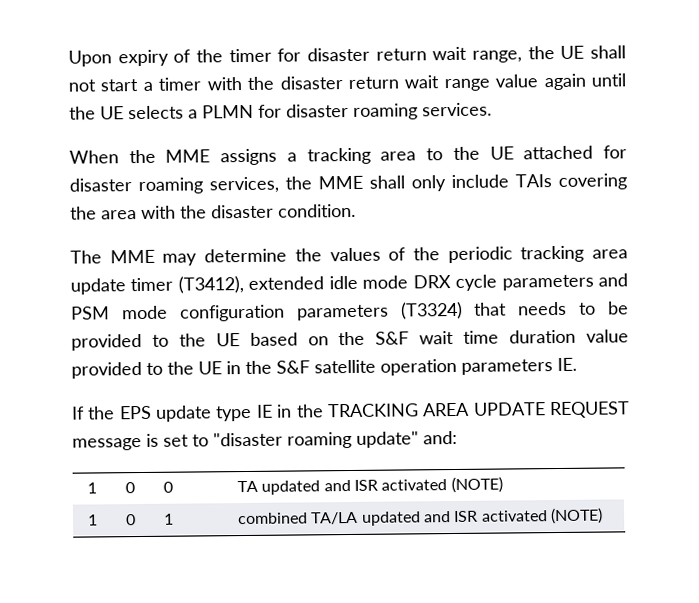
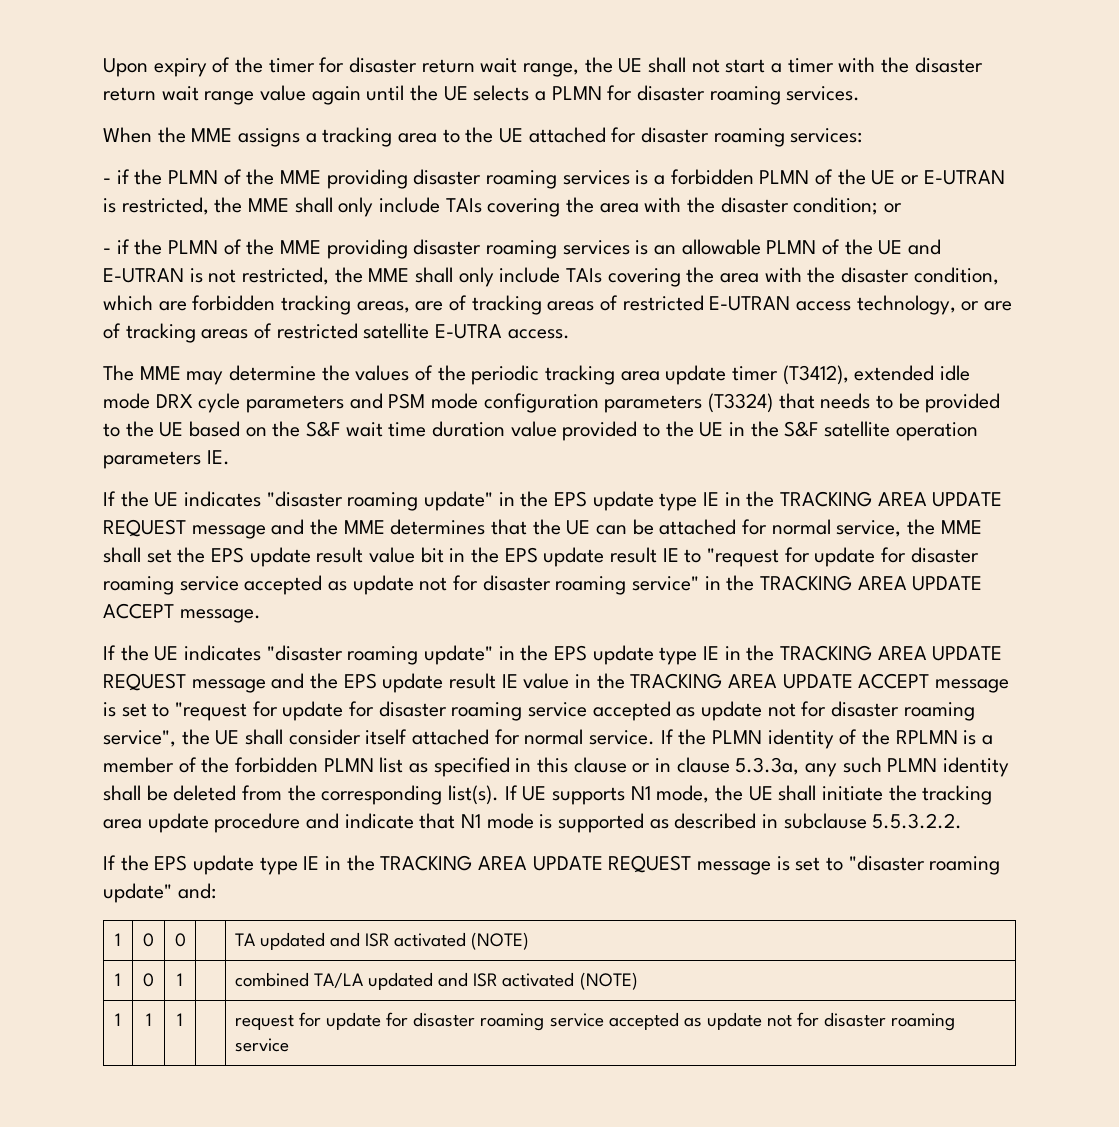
[209,176,279,194] services, -> [790,128,863,143] [103,169,1005,189] [103,197,209,215] services: // - if the PLMN of the MME providing disaster roaming services is a forbidden PLMN of the UE or E-UTRAN is restricted,
[278,203,356,218] condition. -> [793,197,903,215] [103,239,942,259] [103,267,999,287] [103,295,1013,315] [103,323,570,343] condition; or // - if the PLMN of the MME providing disaster roaming services is an allowable PLMN of the UE and E-UTRAN is not restricted, the MME shall only include TAIs covering the area with the disaster condition, which are forbidden tracking areas, are of tracking areas of restricted E-UTRAN access technology, or are of tracking areas of restricted satellite E-UTRA access.
(577, 364) none -> [103,491,1003,511] [103,519,982,539] [103,547,979,567] [103,575,983,595] [103,603,261,623] [103,645,1003,665] [103,673,1010,693] [103,701,975,721] [103,729,994,749] [103,757,1010,777] [103,785,993,805] [103,813,963,833] // If the UE indicates "disaster roaming update" in the EPS update type IE in the TRACKING AREA UPDATE REQUEST message and the MME determines that the UE can be attached for normal service, the MME shall set the EPS update result value bit in the EPS update result IE to "request for update for disaster roaming service accepted as update not for disaster roaming service" in the TRACKING AREA UPDATE ACCEPT message. // If the UE indicates "disaster roaming update" in the EPS update type IE in the TRACKING AREA UPDATE REQUEST message and the EPS update result IE value in the TRACKING AREA UPDATE ACCEPT message is set to "request for update for disaster roaming service accepted as update not for disaster roaming service", the UE shall consider itself attached for normal service. If the PLMN identity of the RPLMN is a member of the forbidden PLMN list as specified in this clause or in clause 5.3.3a, any such PLMN identity shall be deleted from the corresponding list(s). If UE supports N1 mode, the UE shall initiate the tracking area update procedure and indicate that N1 mode is supported as described in subclause 5.5.3.2.2.
(603, 516) none -> [115,1013,121,1026] [145,1013,152,1026] [177,1013,183,1026] [234,1012,956,1031] [234,1038,289,1052] // 1 | 1 | 1 | | request for update for disaster roaming service accepted as update not for disaster roaming service

